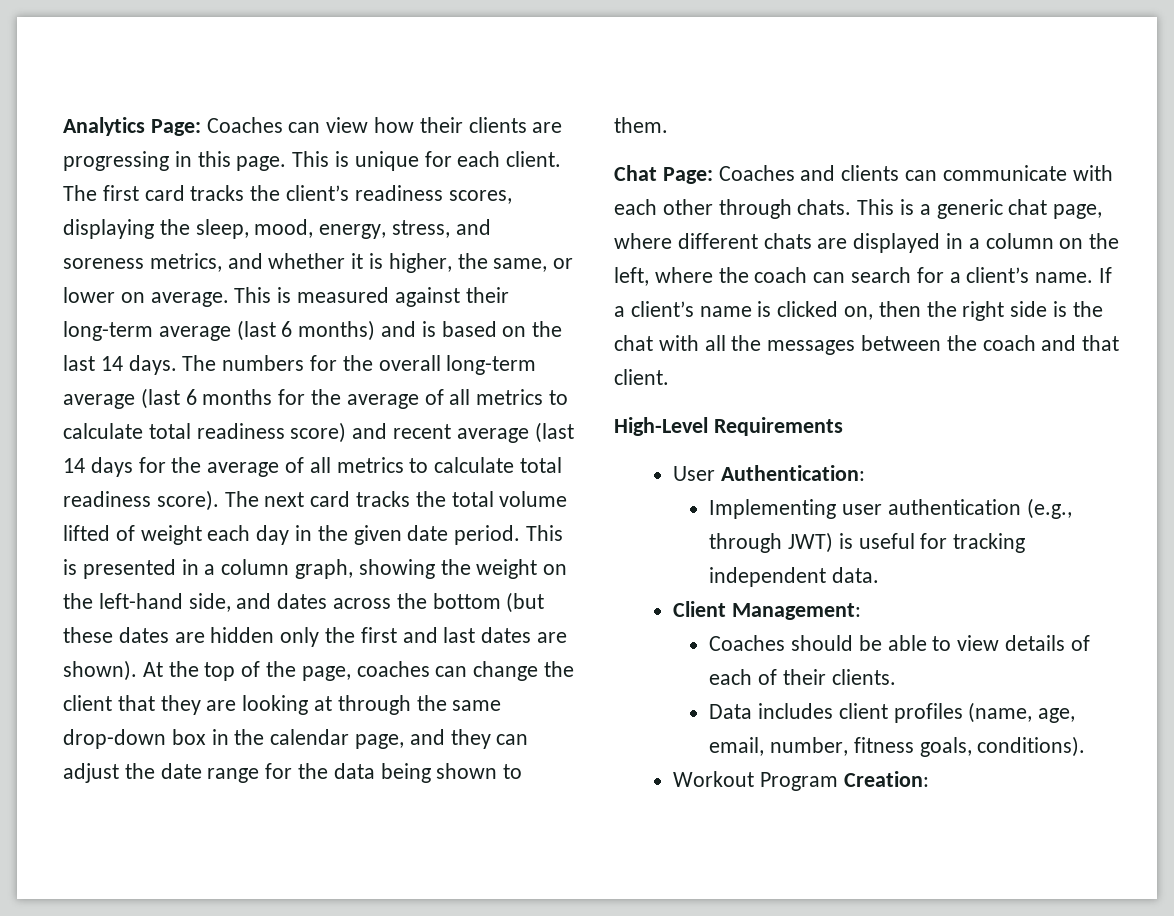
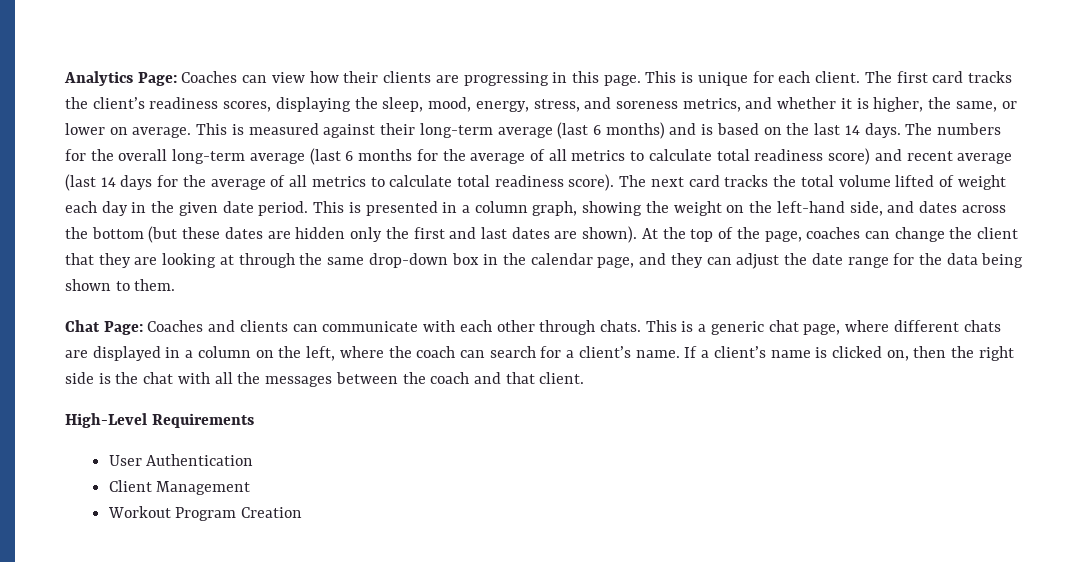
[721,465,866,481] [709,498,1072,519] [709,532,1026,553] [709,567,879,587] [673,601,862,620] [709,635,1090,651] [709,669,896,685] [709,702,1076,723] [709,736,1086,757] Authentication: // Implementing user authentication (e.g., through JWT) is useful for tracking independent data. // Client Management: // Coaches should be able to view details of each of their clients. // Data includes client profiles (name, age, email, number, fitness goals, conditions). -> [146,454,254,466] [108,480,251,495] Authentication // Client Management
[844,771,930,787] Creation: -> [241,507,303,518] Creation

